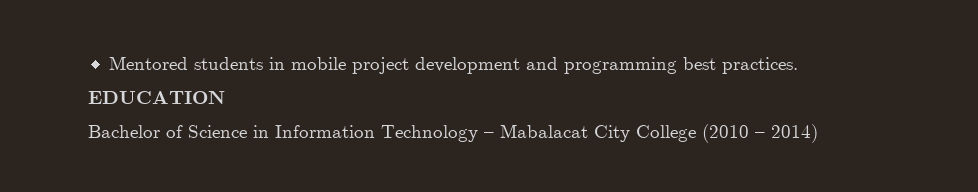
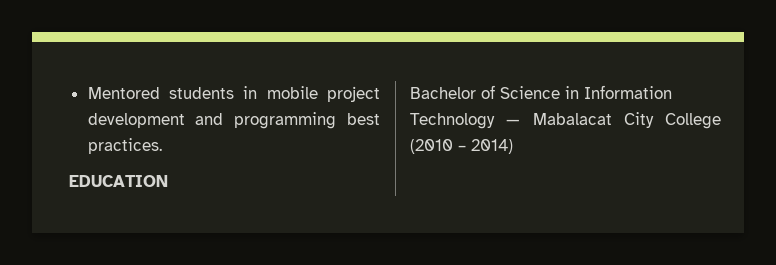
[484,132,494,138] – -> [506,119,521,125] —

